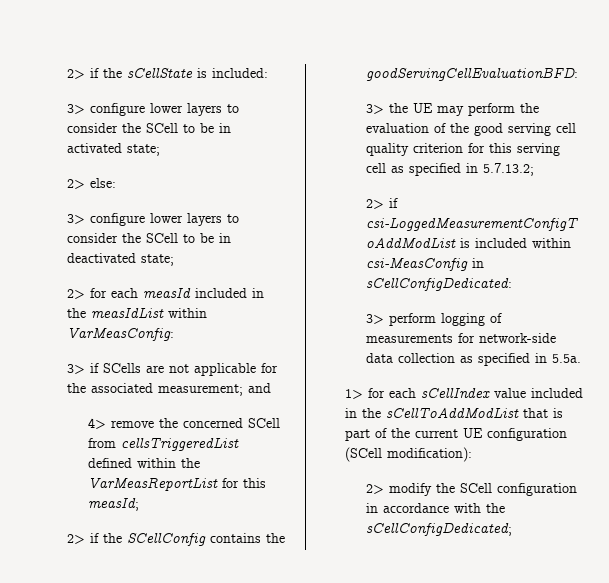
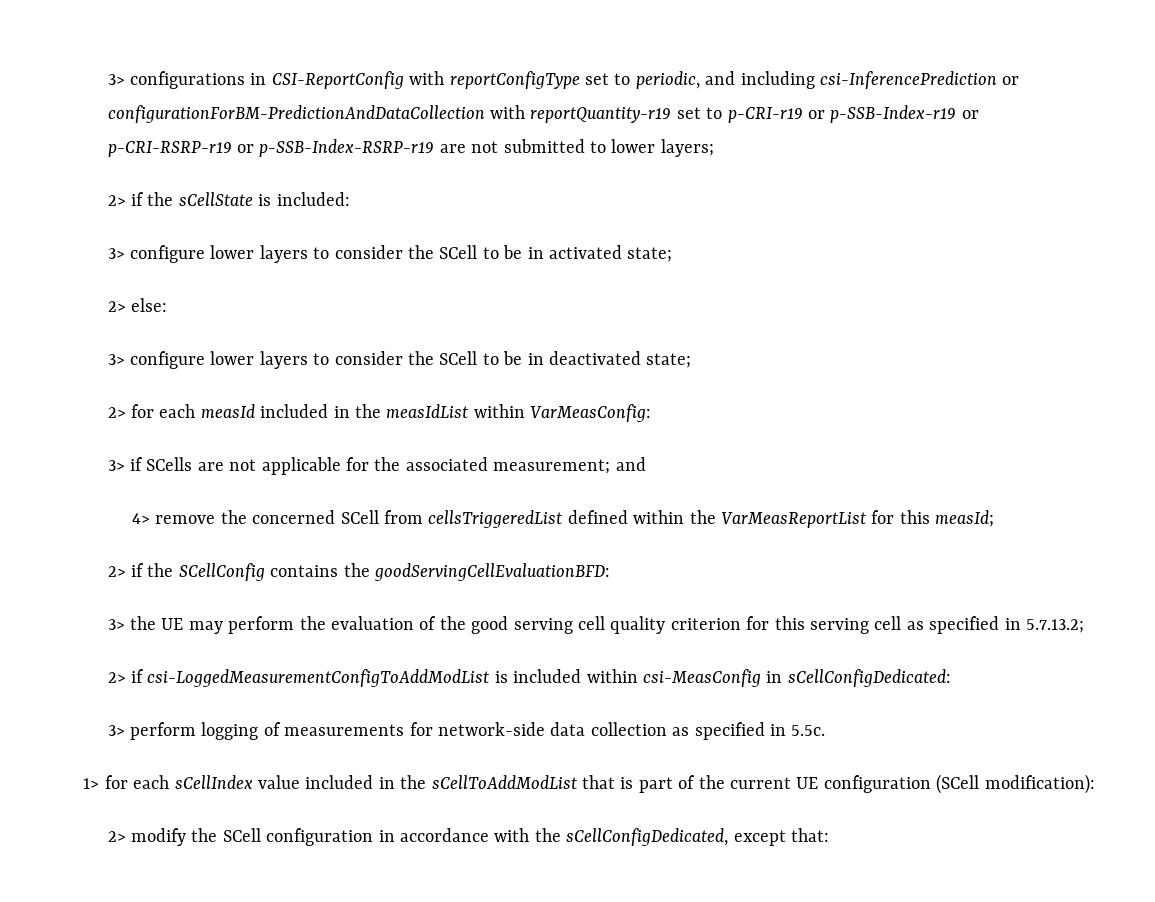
(66, 74) none -> [107,71,1020,89] [107,105,979,123] [107,139,714,157] 3> configurations in CSI-ReportConfig with reportConfigType set to periodic, and including csi-InferencePrediction or configurationForBM-PredictionAndDataCollection with reportQuantity-r19 set to p-CRI-r19 or p-SSB-Index-r19 or p-CRI-RSRP-r19 or p-SSB-Index-RSRP-r19 are not submitted to lower layers; //
[551,354,581,363] 5.5a. -> [791,725,826,736] 5.5c.
[365,522,512,536] sCellConfigDedicated; -> [566,828,830,846] sCellConfigDedicated, except that:

